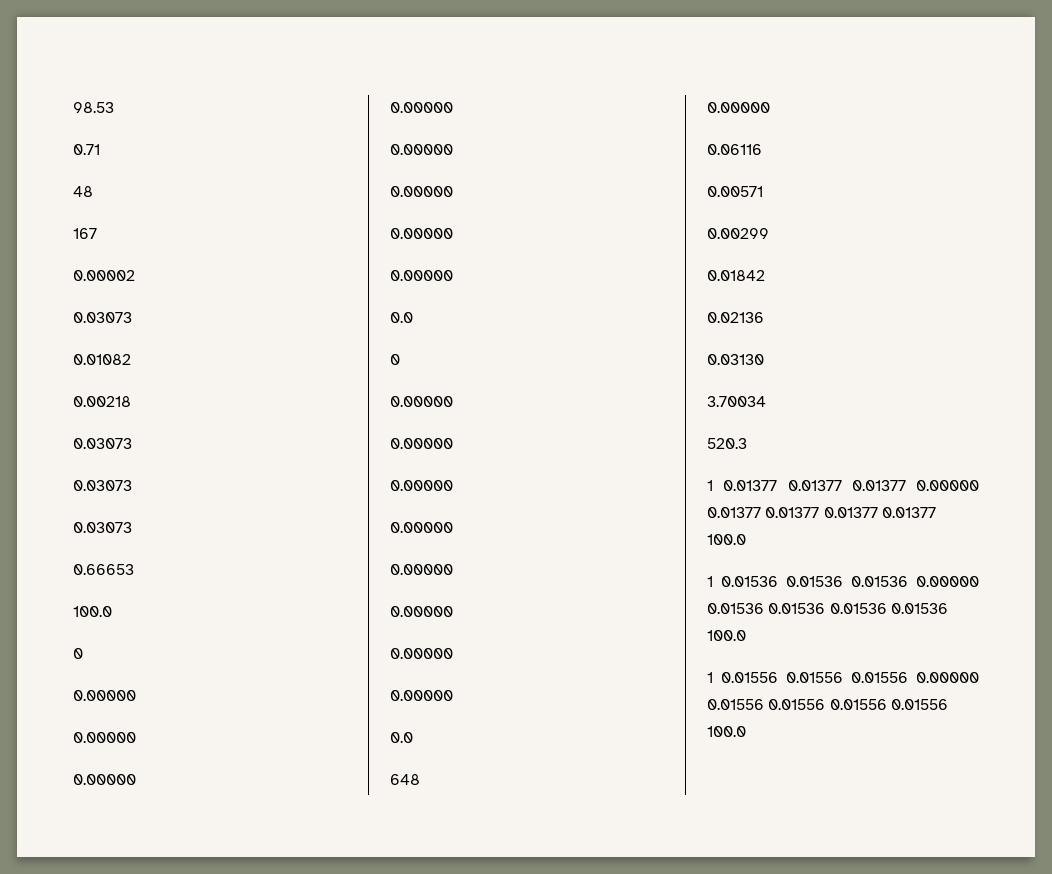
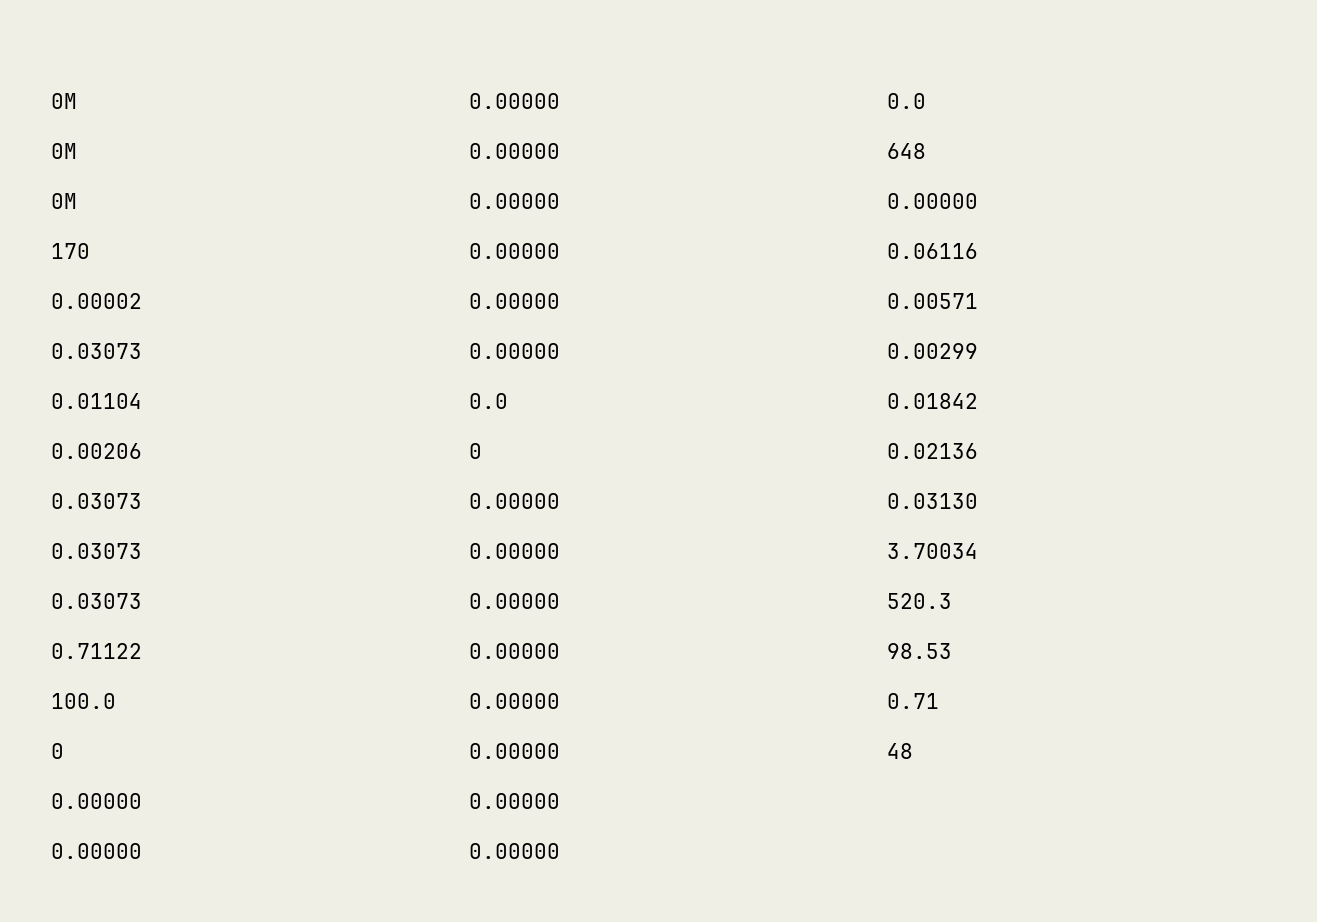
[73,102,114,113] [73,144,100,155] [73,186,93,197] [73,228,97,239] 98.53 // 0.71 // 48 // 167 -> [51,93,77,109] [51,143,77,159] [51,193,77,209] [51,243,90,259] 0M // 0M // 0M // 170
[73,354,131,365] [73,396,131,407] 0.01082 // 0.00218 -> [51,393,142,409] [51,443,142,459] 0.01104 // 0.00206
[73,564,134,575] 0.66653 -> [51,643,142,659] 0.71122
[707,480,979,491] [707,507,936,518] [707,534,746,545] [707,576,979,587] [707,603,948,614] [707,630,746,641] [707,672,979,683] [707,699,948,710] [707,726,746,737] 1 0.01377 0.01377 0.01377 0.00000 0.01377 0.01377 0.01377 0.01377 100.0 // 1 0.01536 0.01536 0.01536 0.00000 0.01536 0.01536 0.01536 0.01536 100.0 // 1 0.01556 0.01556 0.01556 0.00000 0.01556 0.01556 0.01556 0.01556 100.0 -> [887,643,952,659] [887,693,939,709] [887,743,913,759] 98.53 // 0.71 // 48

